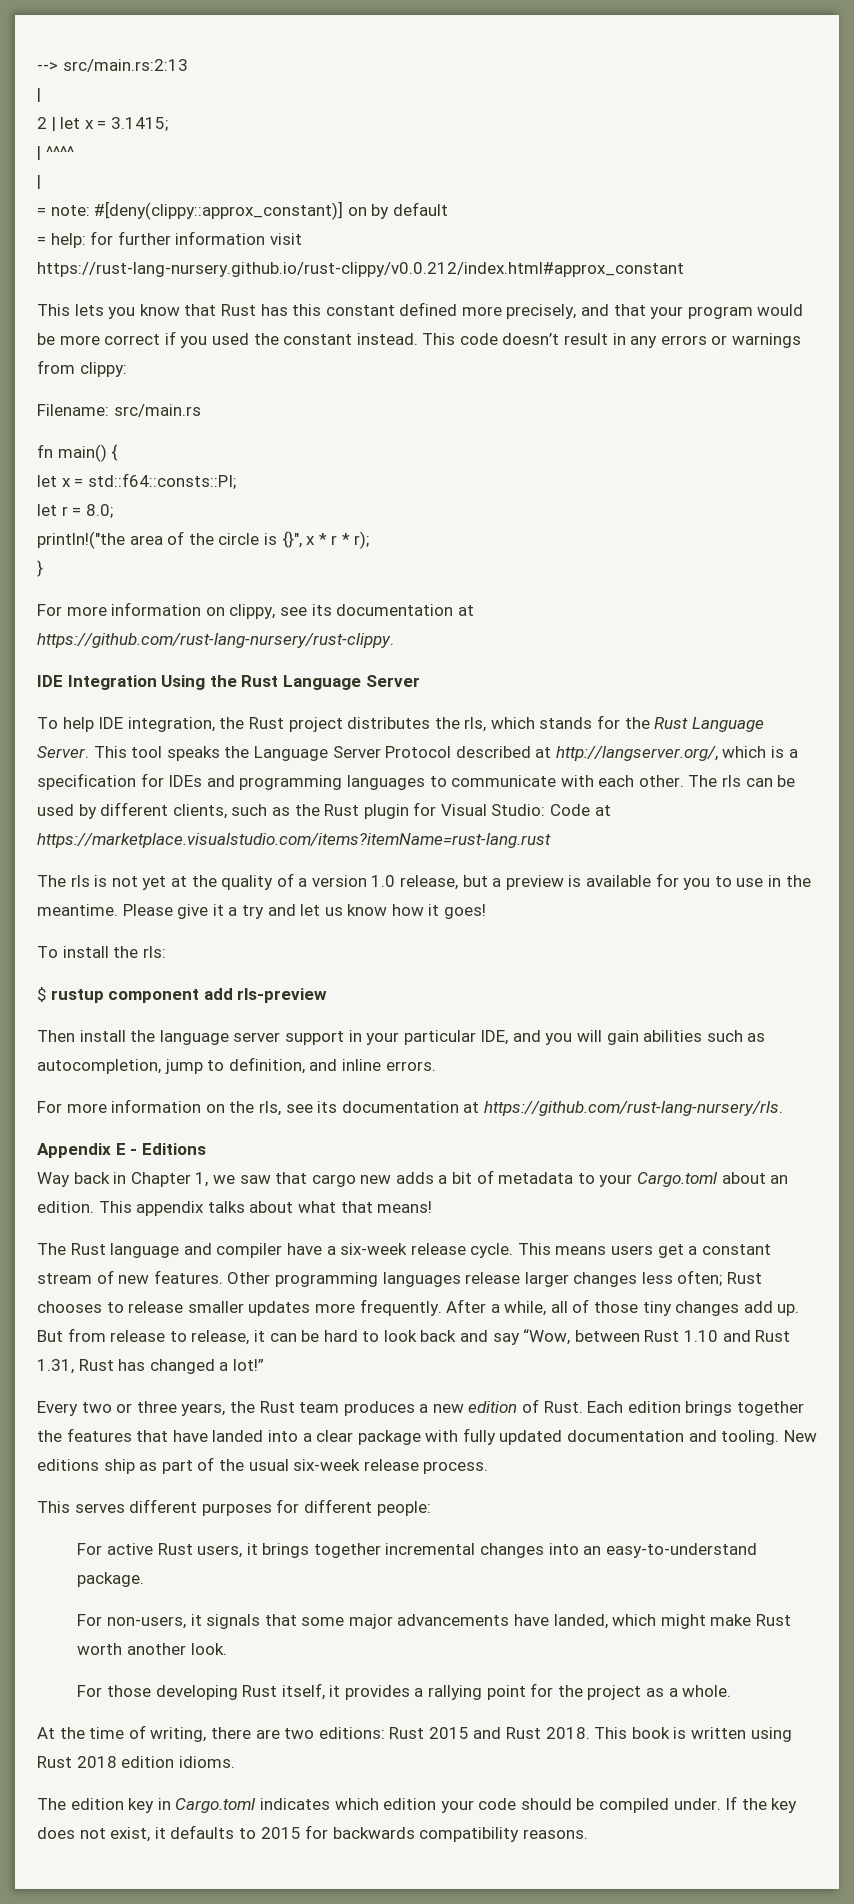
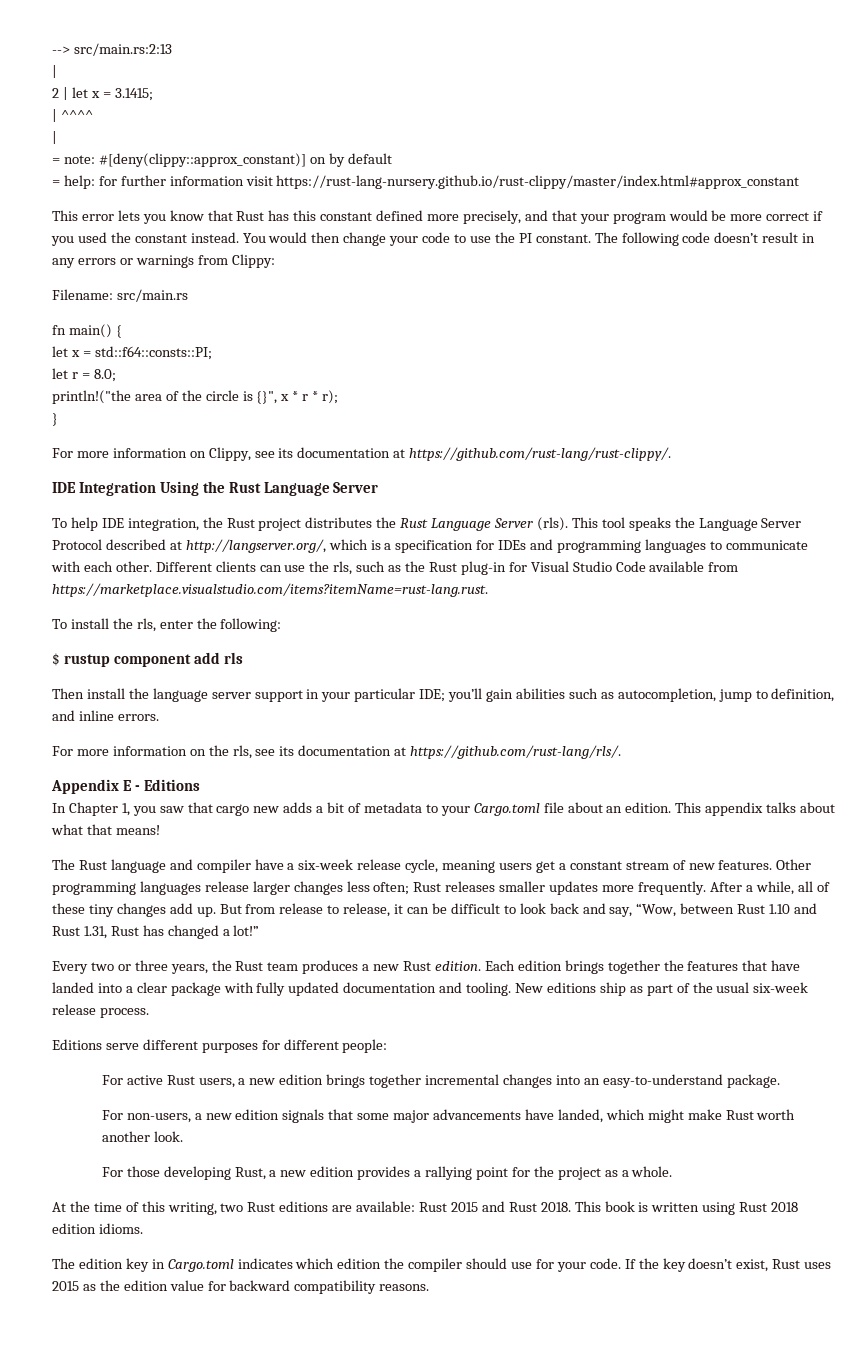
[37,262,684,277] [37,304,70,316] https://rust-lang-nursery.github.io/rust-clippy/v0.0.212/index.html#approx_constant // This -> [276,175,800,189] [52,210,114,221] https://rust-lang-nursery.github.io/rust-clippy/master/index.html#approx_constant // This error
[422,333,456,345] This -> [242,232,679,246] You would then change your code to use the PI constant. The following
[79,362,127,377] clippy: -> [231,254,275,268] Clippy:
[229,604,474,619] [37,633,394,648] clippy, see its documentation at https://github.com/rust-lang-nursery/rust-clippy. -> [208,447,672,461] Clippy, see its documentation at https://github.com/rust-lang/rust-clippy/.
[464,715,764,732] [37,746,89,758] rls, which stands for the Rust Language Server. -> [400,517,568,531] Rust Language Server (rls).
[688,775,796,787] [37,802,227,819] The rls can be used by different clients, -> [155,561,353,575] Different clients can use the rls,
[363,804,409,819] plugin -> [460,561,506,575] plug-in
[491,804,611,816] [37,833,551,848] [37,873,811,890] [37,904,487,919] Studio: Code at https://marketplace.visualstudio.com/items?itemName=rust-lang.rust // The rls is not yet at the quality of a version 1.0 release, but a preview is available for you to use in the meantime. Please give it a try and let us know how it goes! -> [572,561,739,572] [52,583,488,597] Studio Code available from https://marketplace.visualstudio.com/items?itemName=rust-lang.rust.
[142,946,166,958] rls: -> [136,618,282,632] rls, enter the following:
[237,988,328,1003] rls-preview -> [223,652,243,664] rls
[480,1030,603,1045] IDE, and you will -> [419,688,483,702] IDE; you’ll
[483,1101,783,1116] https://github.com/rust-lang-nursery/rls. -> [410,745,622,759] https://github.com/rust-lang/rls/.
[37,1172,127,1187] Way back in -> [52,803,66,813] In
[212,1175,235,1184] we -> [132,806,156,816] you
(719, 1179) none -> [543,802,564,813] file
[470,1243,607,1258] cycle. This means -> [405,859,496,873] cycle, meaning
[37,1301,184,1313] chooses to release -> [445,881,496,892] releases
[594,1301,639,1313] those -> [52,903,85,914] these
[323,1330,358,1342] hard -> [450,903,500,914] difficult
[492,1333,520,1345] say -> [609,907,633,917] say,
[468,1399,583,1413] edition of Rust. -> [403,961,481,971] Rust edition.
[37,1501,125,1513] This serves -> [52,1039,139,1050] Editions serve
[246,1543,258,1555] it -> [238,1074,324,1085] a new edition
[190,1614,202,1626] it -> [194,1109,280,1120] a new edition
[242,1683,341,1700] Rust itself, it -> [234,1166,355,1180] Rust, a new edition
[150,1727,385,1742] writing, there are two editions: -> [141,1201,416,1215] this writing, two Rust editions are available:
[440,1796,798,1813] [37,1825,415,1842] your code should be compiled under. If the key does not exist, it defaults to 2015 for backwards -> [384,1258,832,1272] [52,1280,291,1291] the compiler should use for your code. If the key doesn’t exist, Rust uses 2015 as the edition value for backward

